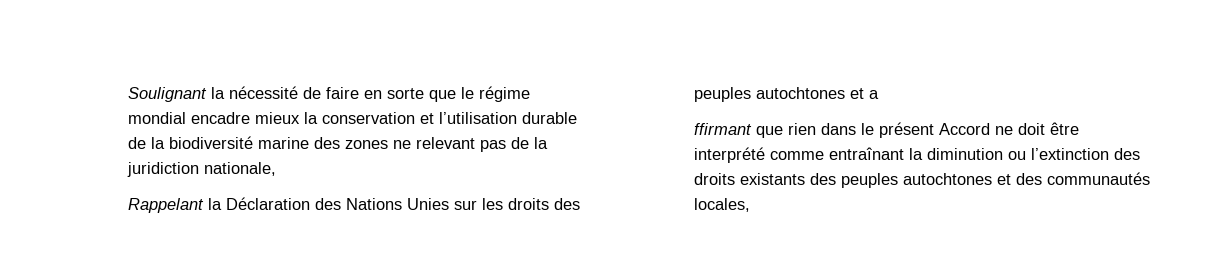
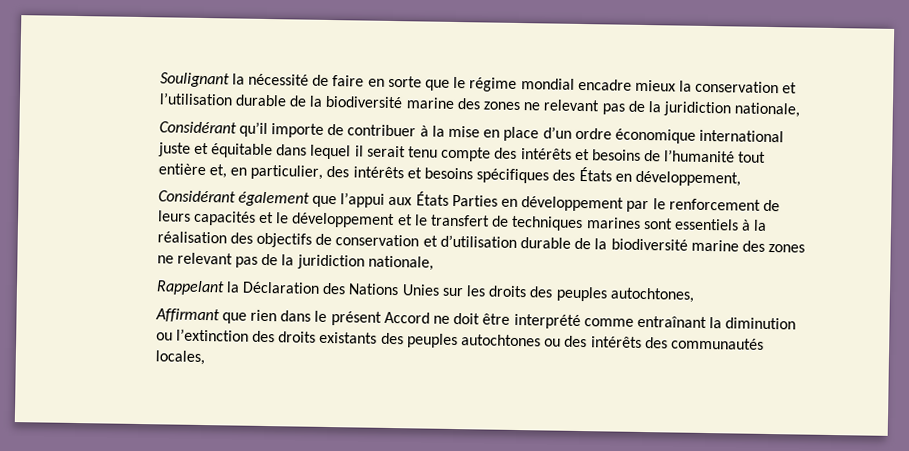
(277, 169) none -> [158,121,785,144] [157,142,767,163] [157,163,741,187] [157,190,780,213] [157,210,768,232] [156,231,806,253] [156,252,434,271] // Considérant qu’il importe de contribuer à la mise en place d’un ordre économique international juste et équitable dans lequel il serait tenu compte des intérêts et besoins de l’humanité tout entière et, en particulier, des intérêts et besoins spécifiques des États en développement, // Considérant également que l’appui aux États Parties en développement par le renforcement de leurs capacités et le développement et le transfert de techniques marines sont essentiels à la réalisation des objectifs de conservation et d’utilisation durable de la biodiversité marine des zones ne relevant pas de la juridiction nationale,
[756,87,880,99] [694,123,753,135] autochtones et a // ffirmant -> [609,287,695,303] [154,308,220,323] autochtones, // Affirmant
[997,174,1012,185] et -> [544,335,642,348] ou des intérêts

